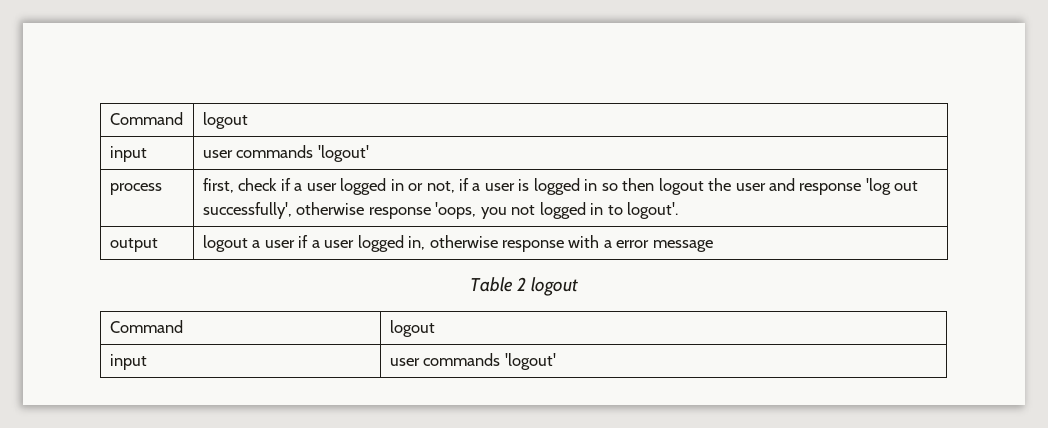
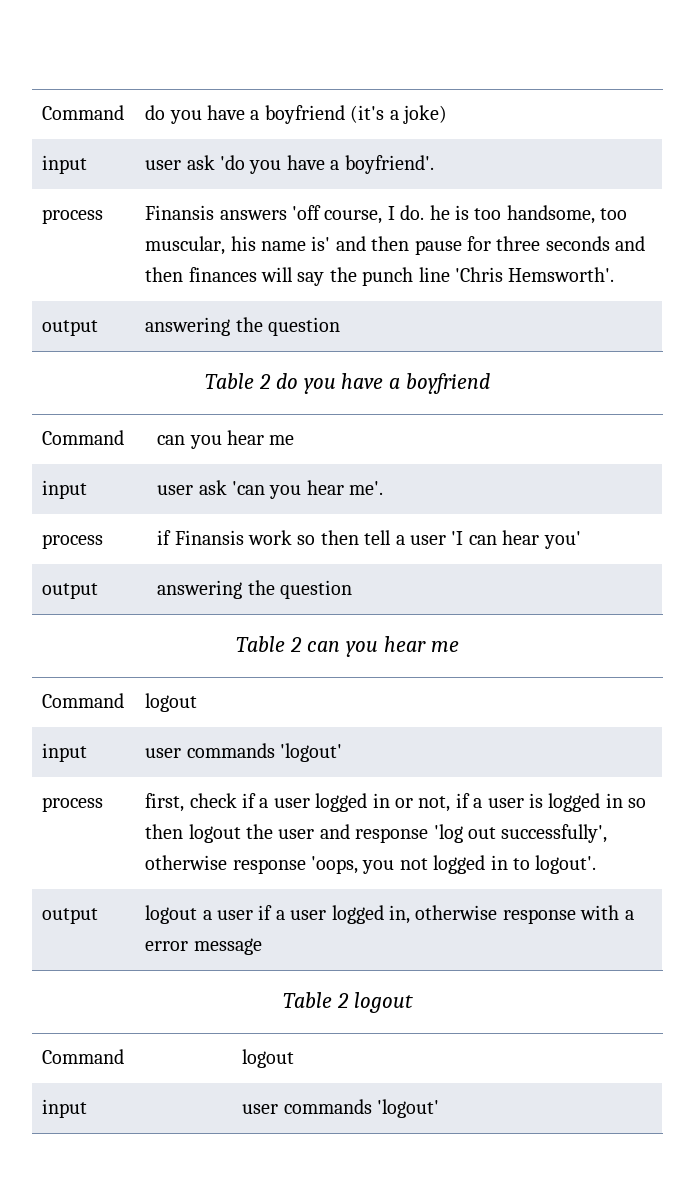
[109,112,183,125] Command -> [42,105,125,120] [145,105,447,124] [42,155,88,174] [145,155,434,174] [42,209,104,224] [145,205,628,224] [145,236,646,255] [145,267,615,286] [42,320,99,336] [145,317,340,336] [204,373,491,394] [42,430,125,445] [157,430,295,449] [42,480,88,499] [157,480,384,499] [42,534,104,549] [157,530,581,549] [42,583,99,599] [157,580,352,599] [236,636,459,657] [42,693,125,708] Command | do you have a boyfriend (it's a joke) // input | user ask 'do you have a boyfriend'. // process | Finansis answers 'off course, I do. he is too handsome, too muscular, his name is' and then pause for three seconds and then finances will say the punch line 'Chris Hemsworth'. // output | answering the question // Table 2 do you have a boyfriend // Command | can you hear me // input | user ask 'can you hear me'. // process | if Finansis work so then tell a user 'I can hear you' // output | answering the question // Table 2 can you hear me // Command

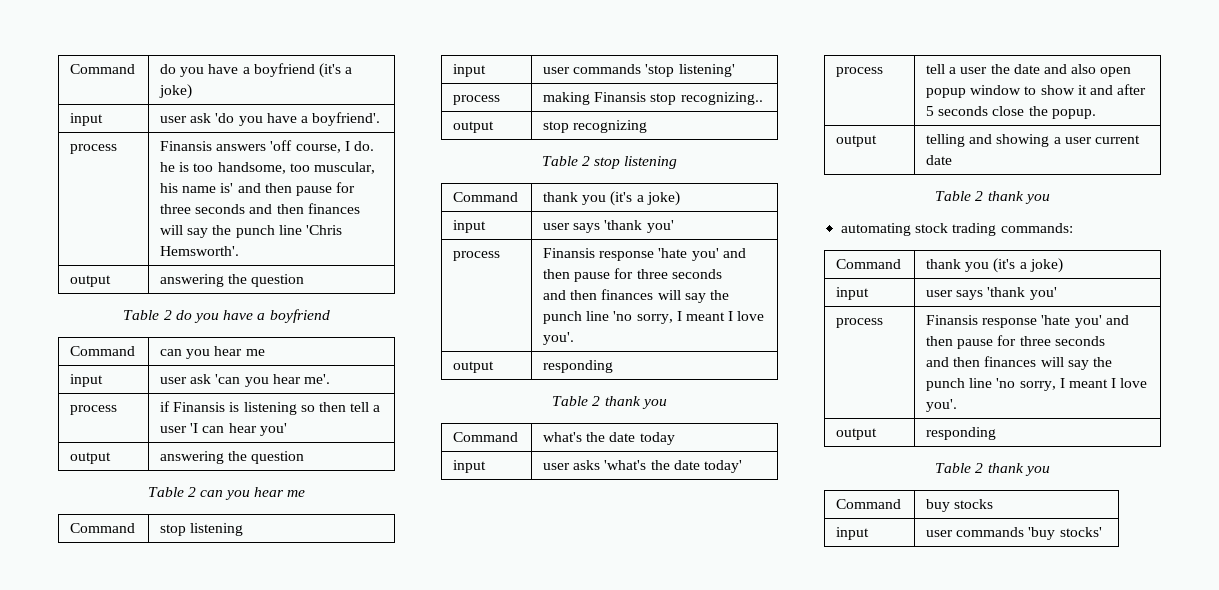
[247,530,292,545] work -> [229,402,297,415] is listening
[145,693,198,712] [42,743,88,762] [145,743,342,762] [42,797,104,812] [145,793,647,812] [145,824,608,843] [145,855,597,874] [42,908,99,924] [145,905,634,924] [145,938,262,955] [283,992,413,1013] [42,1049,125,1064] [242,1049,295,1068] [42,1099,88,1118] [242,1099,439,1118] logout // input | user commands 'logout' // process | first, check if a user logged in or not, if a user is logged in so then logout the user and response 'log out successfully', otherwise response 'oops, you not logged in to logout'. // output | logout a user if a user logged in, otherwise response with a error message // Table 2 logout // Command | logout // input | user commands 'logout' -> [160,523,244,536] [453,64,487,77] [543,64,735,77] [453,95,501,105] [543,92,763,105] [453,121,495,133] [543,120,648,133] [541,156,678,169] [453,192,519,202] [543,191,680,206] [453,220,487,233] [543,220,674,233] [453,251,501,261] [543,248,746,261] [543,268,722,282] [543,289,730,303] [543,311,765,324] [543,332,575,345] [453,361,495,373] [543,360,614,373] [552,396,667,409] [453,432,519,442] [543,432,675,445] [453,460,487,473] [543,460,743,473] [836,67,884,77] [926,64,1132,77] [926,84,1147,98] [926,106,1096,119] [836,135,878,147] [926,134,1141,147] [926,155,953,165] [935,191,1050,204] [841,223,1073,236] [836,259,902,269] [926,258,1063,273] [836,287,870,300] [926,287,1057,300] [836,318,884,328] [926,315,1129,328] [926,335,1105,349] [926,356,1113,370] [926,378,1148,391] [926,399,958,412] [836,428,878,440] [926,427,997,440] [935,463,1050,476] [836,499,902,509] [926,499,994,512] [836,527,870,540] [926,527,1102,540] stop listening // input | user commands 'stop listening' // process | making Finansis stop recognizing.. // output | stop recognizing // Table 2 stop listening // Command | thank you (it's a joke) // input | user says 'thank you' // process | Finansis response 'hate you' and then pause for three seconds // and then finances will say the punch line 'no sorry, I meant I love you'. // output | responding // Table 2 thank you // Command | what's the date today // input | user asks 'what's the date today' // process | tell a user the date and also open popup window to show it and after 5 seconds close the popup. // output | telling and showing a user current date // Table 2 thank you // automating stock trading commands: // Command | thank you (it's a joke) // input | user says 'thank you' // process | Finansis response 'hate you' and then pause for three seconds // and then finances will say the punch line 'no sorry, I meant I love you'. // output | responding // Table 2 thank you // Command | buy stocks // input | user commands 'buy stocks'

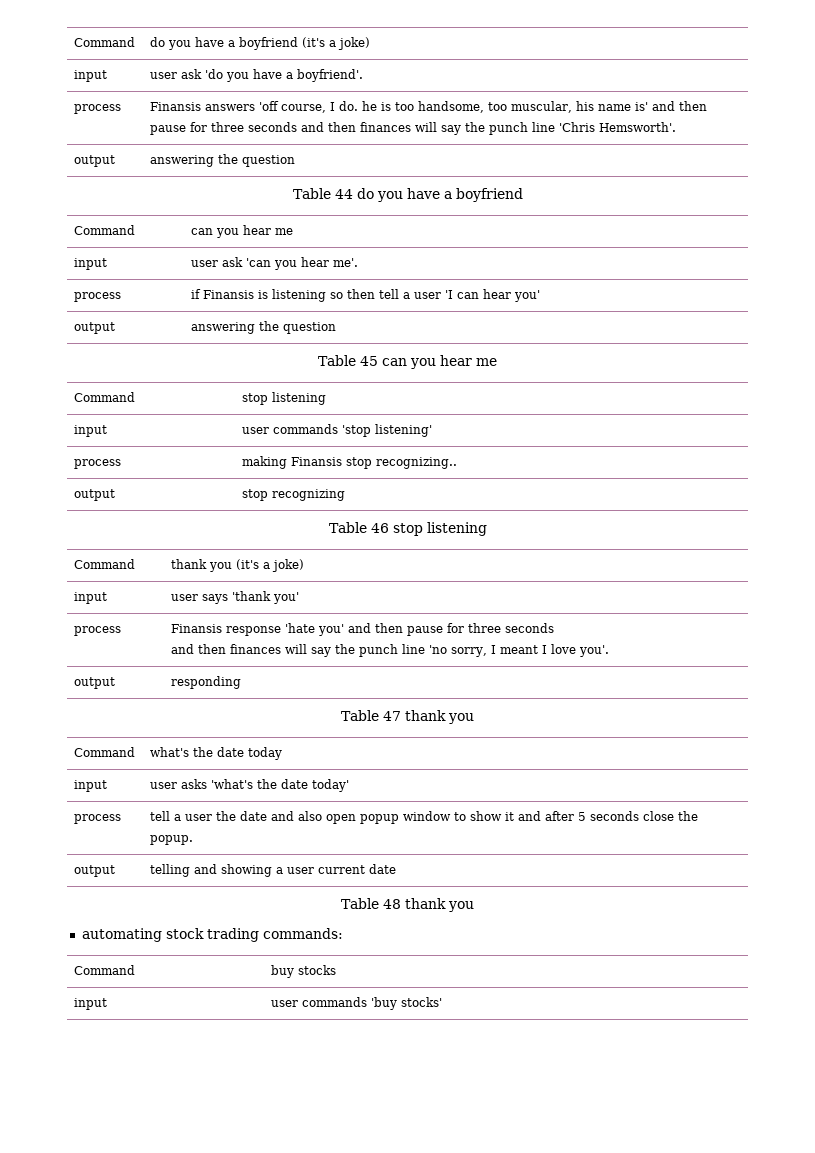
[163,310,172,320] 2 -> [334,189,353,199] 44
[187,487,196,497] 2 -> [359,356,378,366] 45
[581,156,590,166] 2 -> [370,523,389,533] 46
[592,396,601,406] 2 -> [382,711,401,721] 47
[975,191,984,201] 2 -> [382,899,401,909] 48
[836,259,902,269] [926,258,1063,273] [836,287,870,300] [926,287,1057,300] [836,318,884,328] [926,315,1129,328] [926,335,1105,349] [926,356,1113,370] [926,378,1148,391] [926,399,958,412] [836,428,878,440] [926,427,997,440] [935,463,1050,476] // Command | thank you (it's a joke) // input | user says 'thank you' // process | Finansis response 'hate you' and then pause for three seconds // and then finances will say the punch line 'no sorry, I meant I love you'. // output | responding // Table 2 thank you -> (343, 933) none

